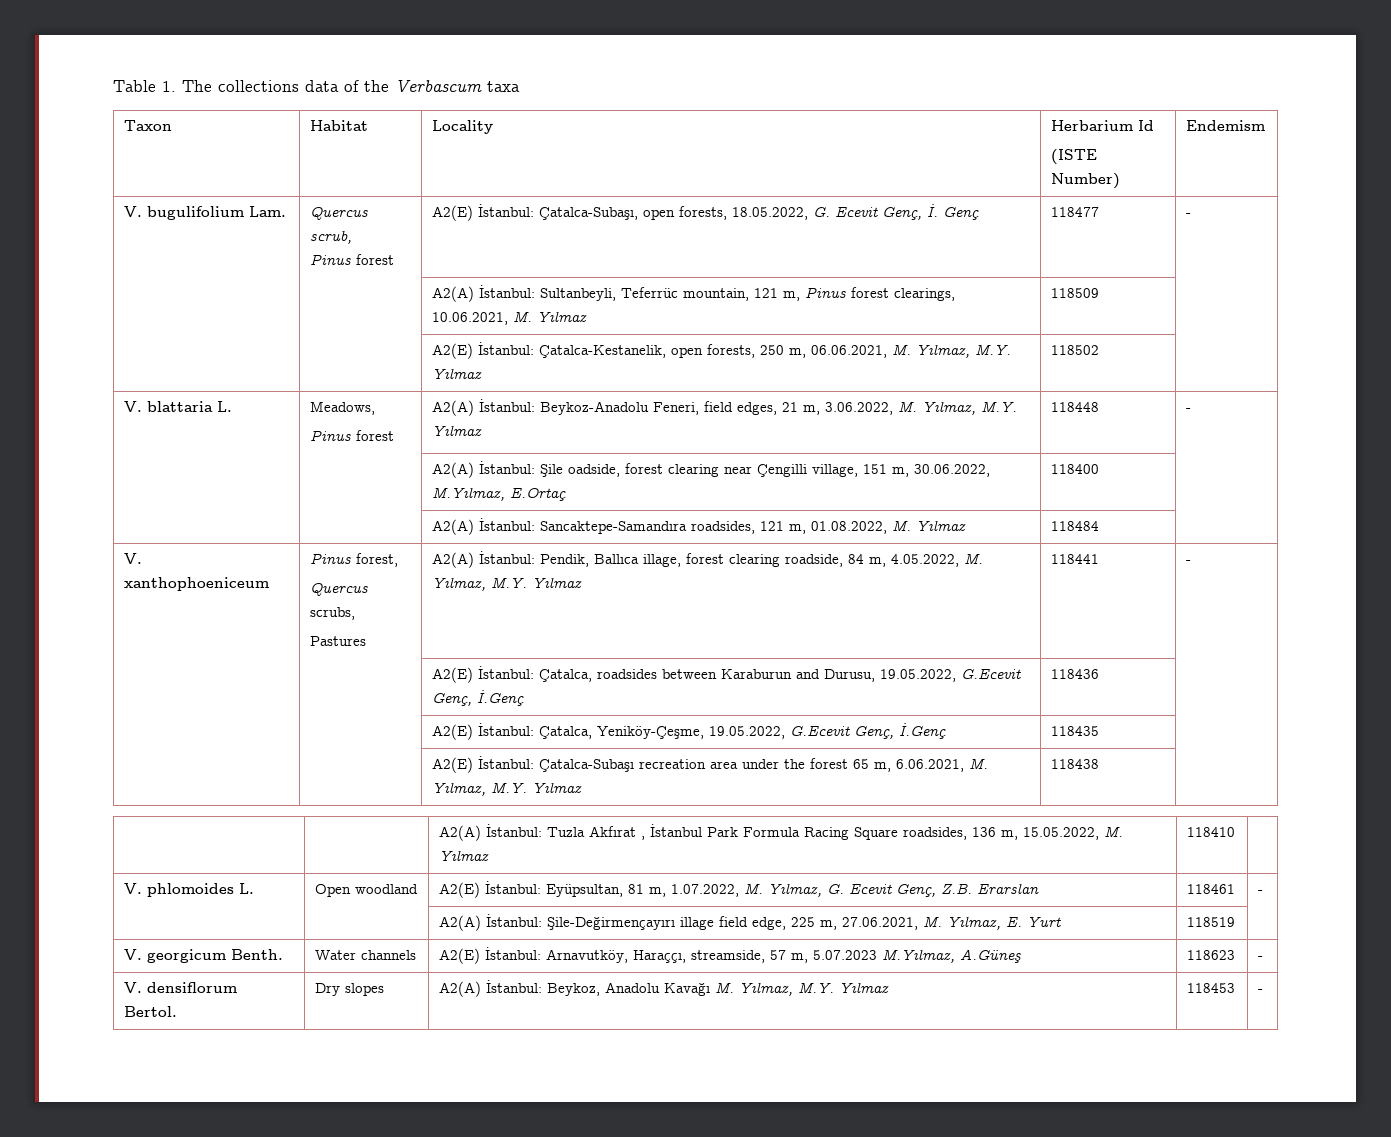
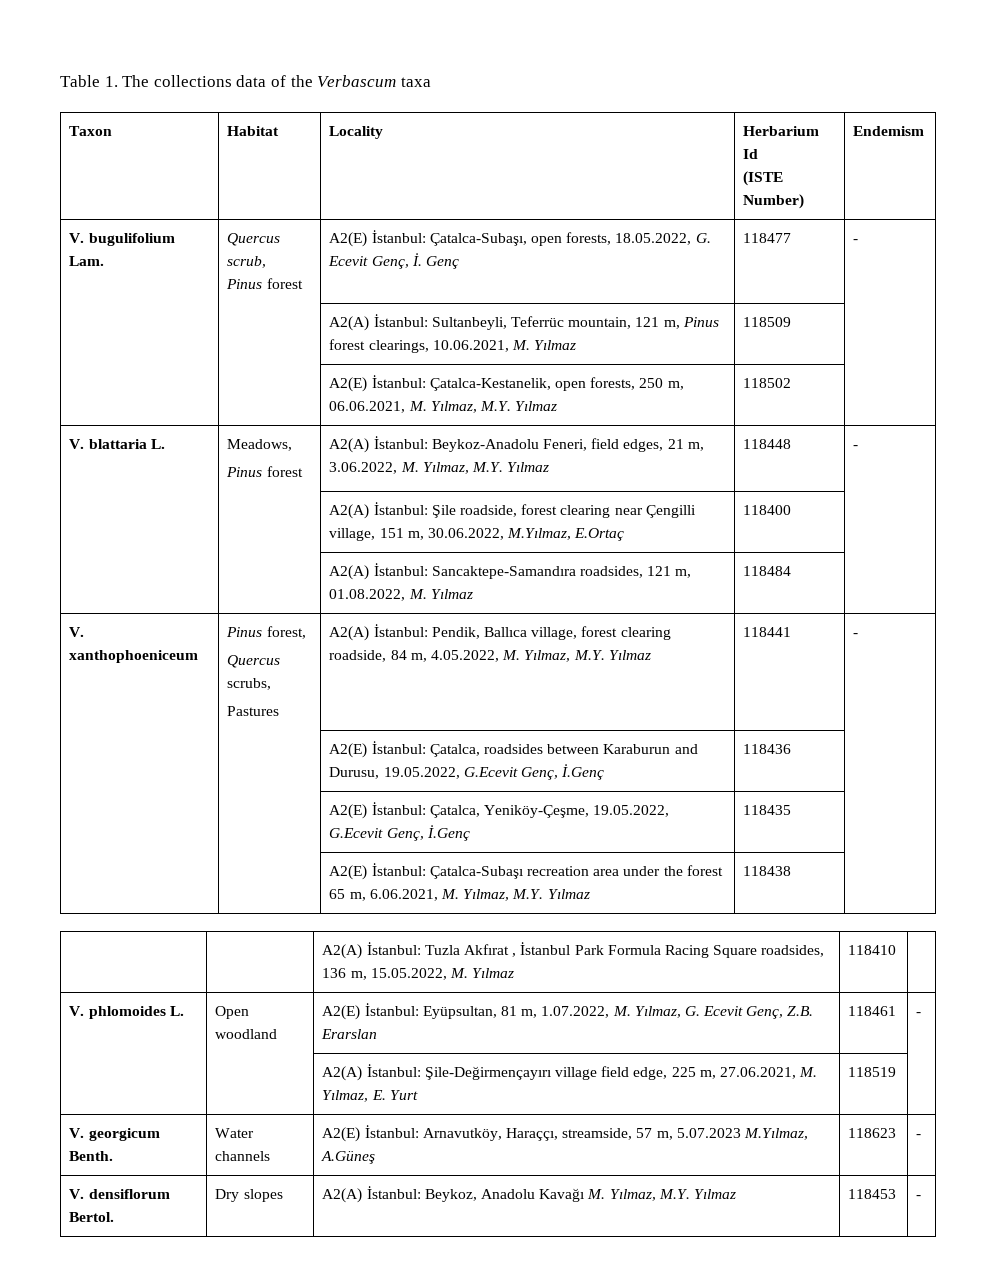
[567,464,620,477] oadside, -> [460,505,518,517] roadside,
[642,554,681,567] illage, -> [531,627,578,640] village,
[679,917,714,930] illage -> [555,1067,598,1080] village

